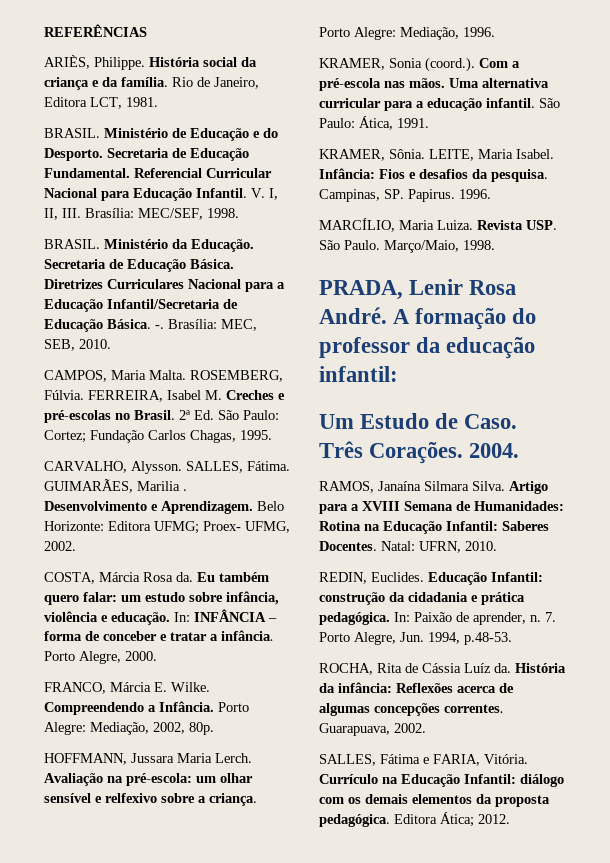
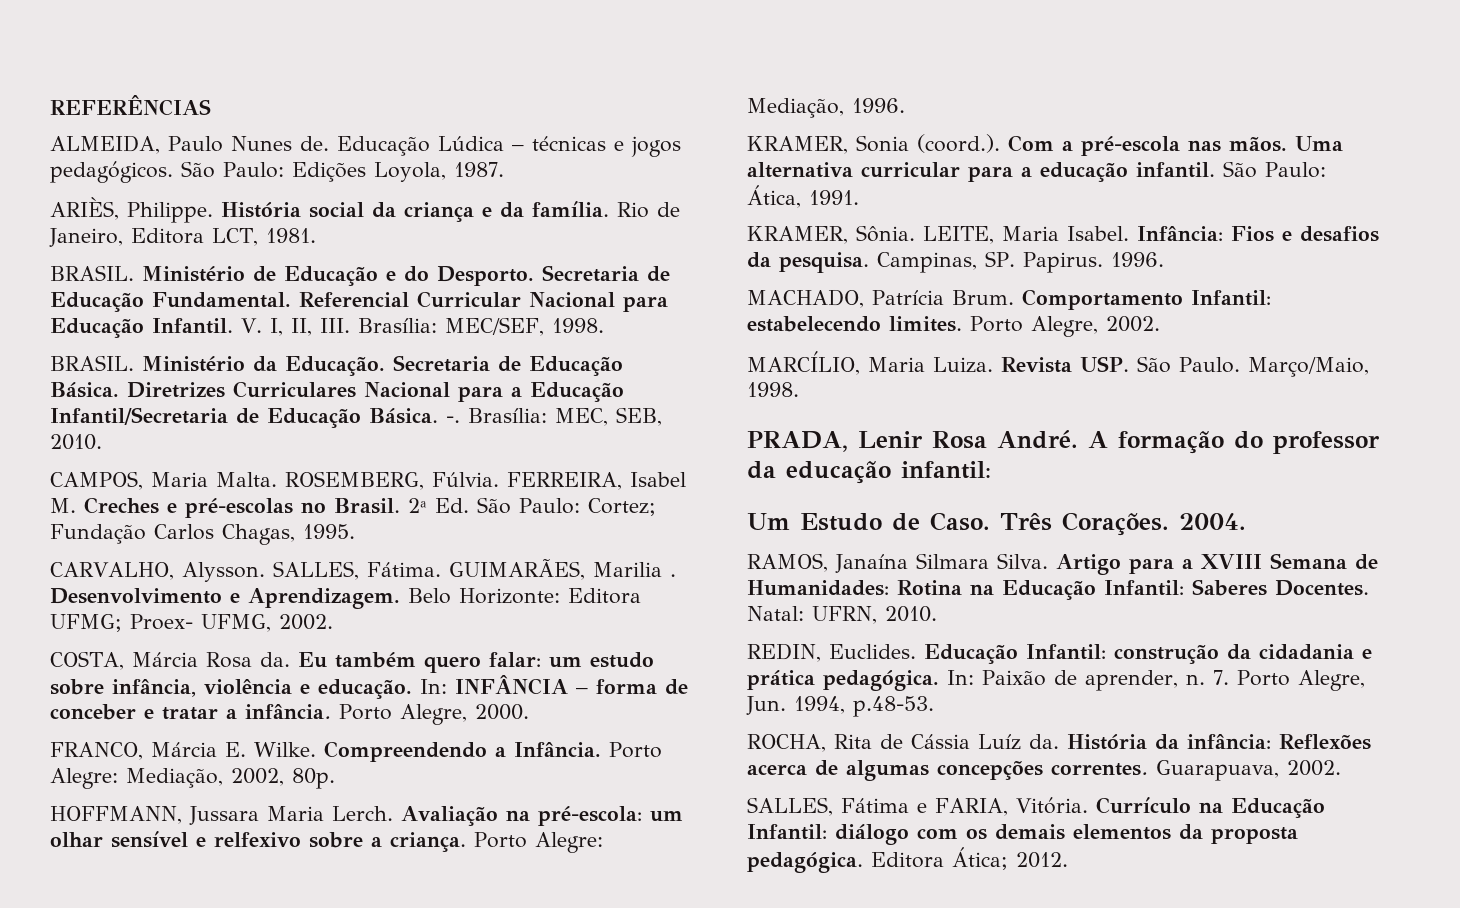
(147, 30) none -> [50,135,681,157] [50,161,504,183] // ALMEIDA, Paulo Nunes de. Educação Lúdica – técnicas e jogos pedagógicos. São Paulo: Edições Loyola, 1987.
(491, 194) none -> [747,289,1271,310] [747,316,1160,337] // MACHADO, Patrícia Brum. Comportamento Infantil: estabelecendo limites. Porto Alegre, 2002.

